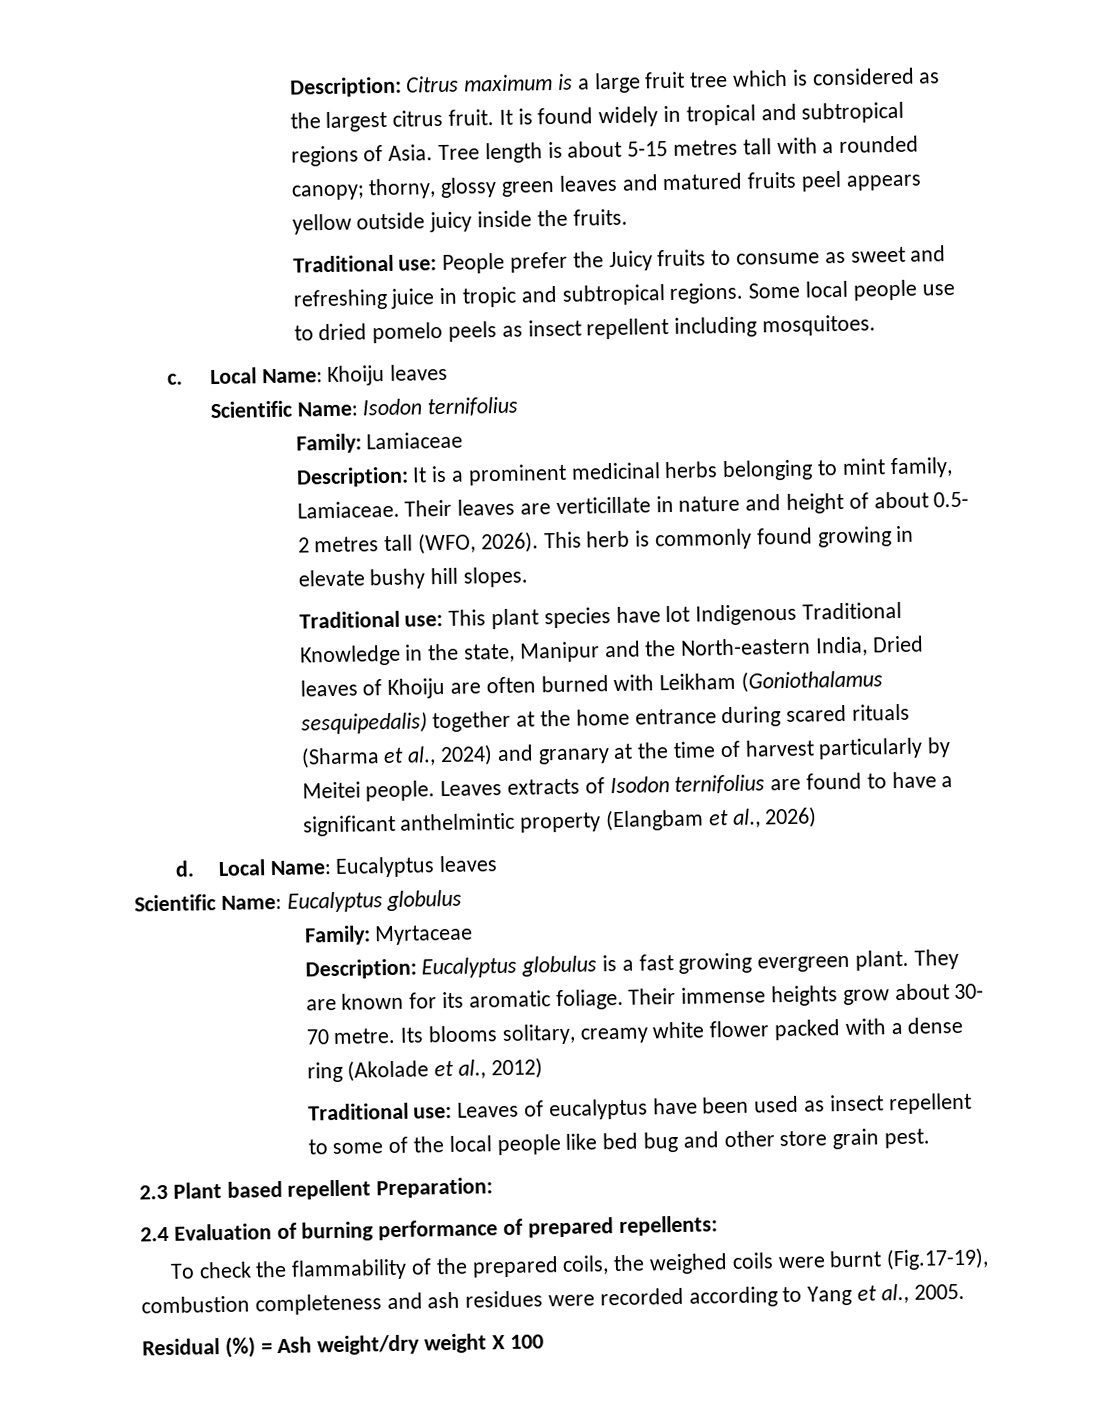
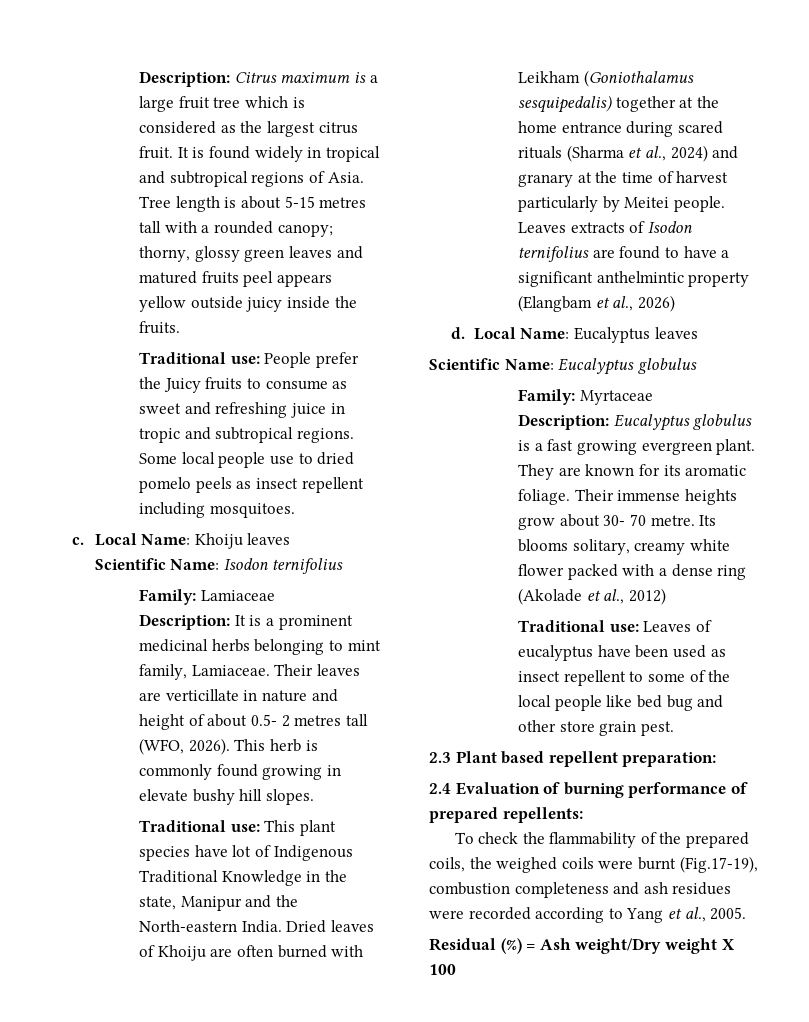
(691, 614) none -> [254,845,271,857] of
[814,636,868,657] India, -> [241,920,282,933] India.
[376,1177,494,1199] Preparation: -> [622,752,717,767] preparation:
[317,1334,421,1356] weight/dry -> [575,938,662,954] weight/Dry

